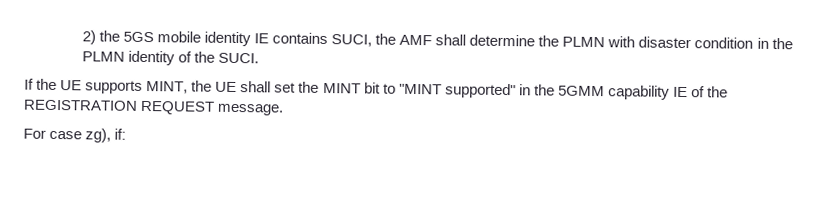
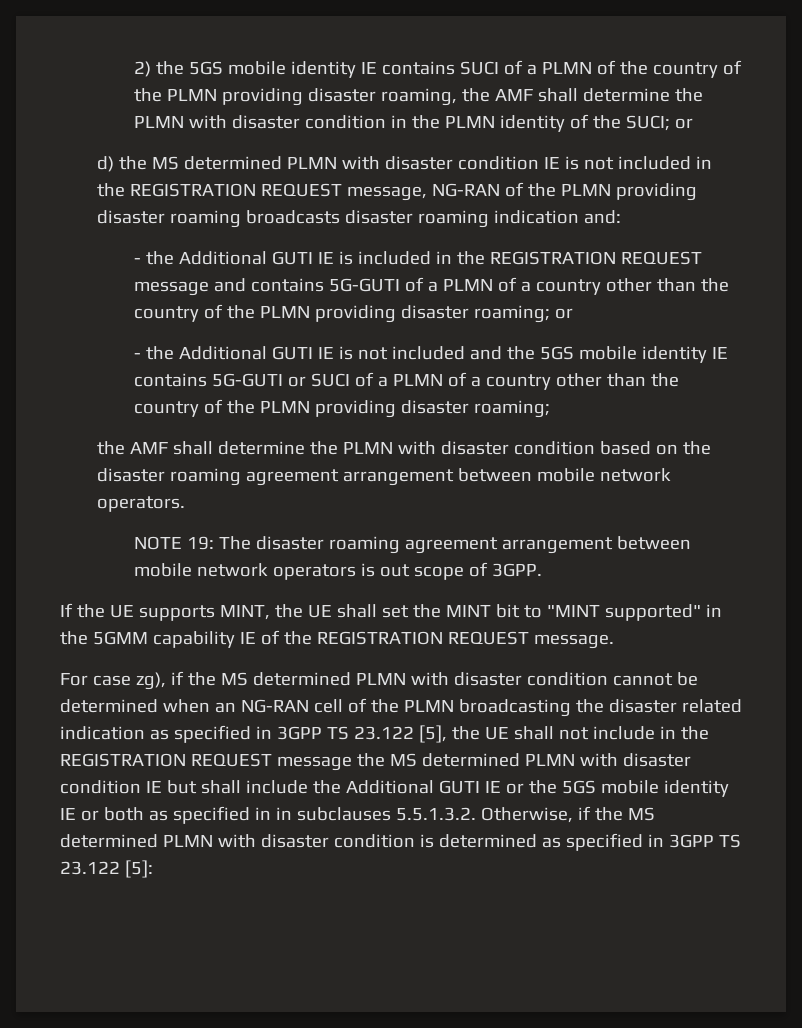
[331,34,373,47] SUCI, -> [459,60,742,78] [133,88,457,106] SUCI of a PLMN of the country of the PLMN providing disaster roaming,
[217,52,259,64] SUCI. -> [625,115,693,131] [96,156,712,172] [96,182,697,201] [96,210,621,228] [133,251,702,265] [133,277,729,296] [133,304,573,323] [133,346,728,363] [133,372,679,390] [133,399,550,418] [96,441,711,455] [96,468,671,486] [96,496,185,512] [133,536,691,554] [133,562,542,580] SUCI; or // d) the MS determined PLMN with disaster condition IE is not included in the REGISTRATION REQUEST message, NG-RAN of the PLMN providing disaster roaming broadcasts disaster roaming indication and: // - the Additional GUTI IE is included in the REGISTRATION REQUEST message and contains 5G-GUTI of a PLMN of a country other than the country of the PLMN providing disaster roaming; or // - the Additional GUTI IE is not included and the 5GS mobile identity IE contains 5G-GUTI or SUCI of a PLMN of a country other than the country of the PLMN providing disaster roaming; // the AMF shall determine the PLMN with disaster condition based on the disaster roaming agreement arrangement between mobile network operators. // NOTE 19: The disaster roaming agreement arrangement between mobile network operators is out scope of 3GPP.
[114,128,127,140] if: -> [170,671,698,686] [60,698,742,717] [60,725,709,743] [60,753,691,771] [60,780,729,797] [60,806,655,824] [60,833,741,851] [60,860,153,878] if the MS determined PLMN with disaster condition cannot be determined when an NG-RAN cell of the PLMN broadcasting the disaster related indication as specified in 3GPP TS 23.122 [5], the UE shall not include in the REGISTRATION REQUEST message the MS determined PLMN with disaster condition IE but shall include the Additional GUTI IE or the 5GS mobile identity IE or both as specified in in subclauses 5.5.1.3.2. Otherwise, if the MS determined PLMN with disaster condition is determined as specified in 3GPP TS 23.122 [5]:

